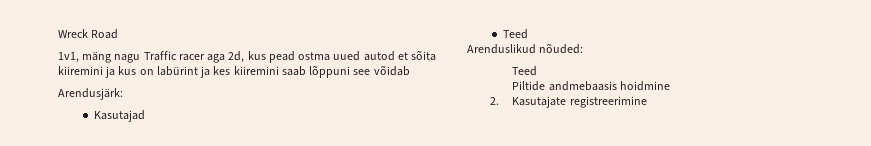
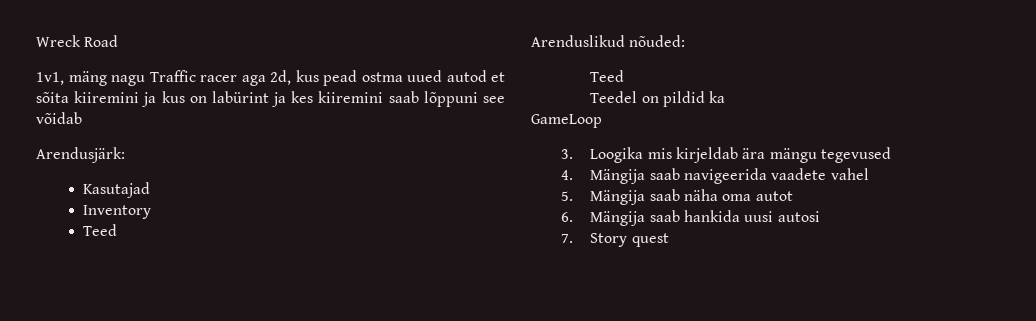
(145, 116) none -> [83,205,152,219] // Inventory
[512,81,670,91] [489,96,647,108] Piltide andmebaasis hoidmine // 2. Kasutajate registreerimine -> [590,91,726,107] [531,114,602,128] [560,147,891,163] [560,168,869,184] [560,189,793,205] [560,210,820,226] [560,233,669,247] Teedel on pildid ka // GameLoop // 3. Loogika mis kirjeldab ära mängu tegevused // 4. Mängija saab navigeerida vaadete vahel // 5. Mängija saab näha oma autot // 6. Mängija saab hankida uusi autosi // 7. Story quest

